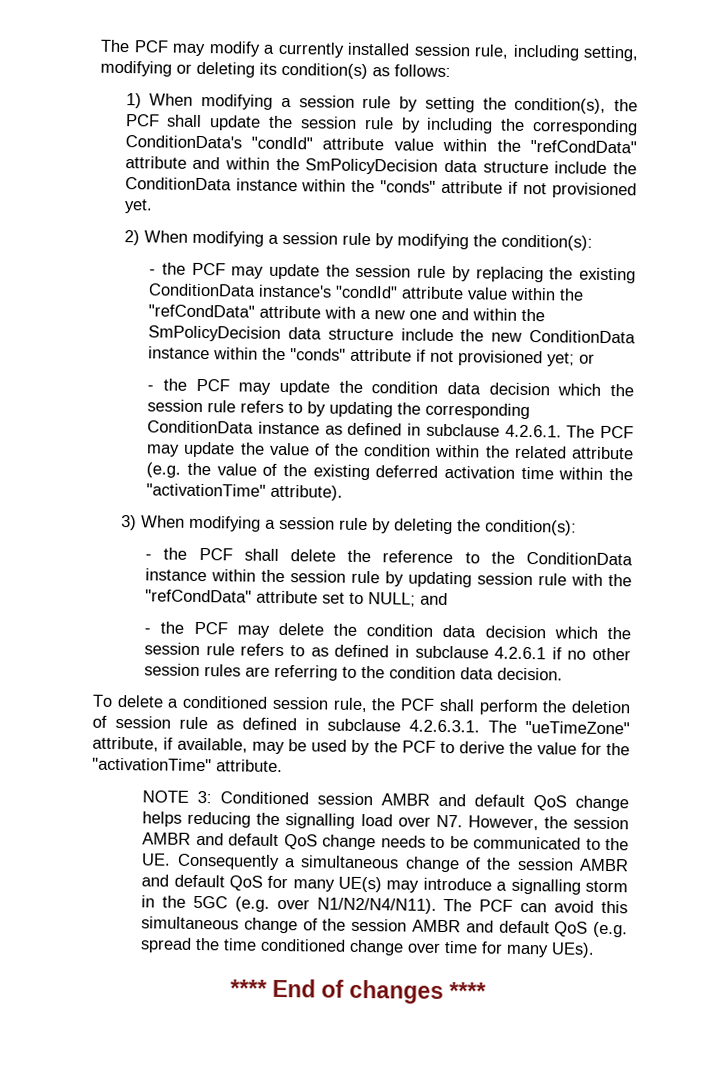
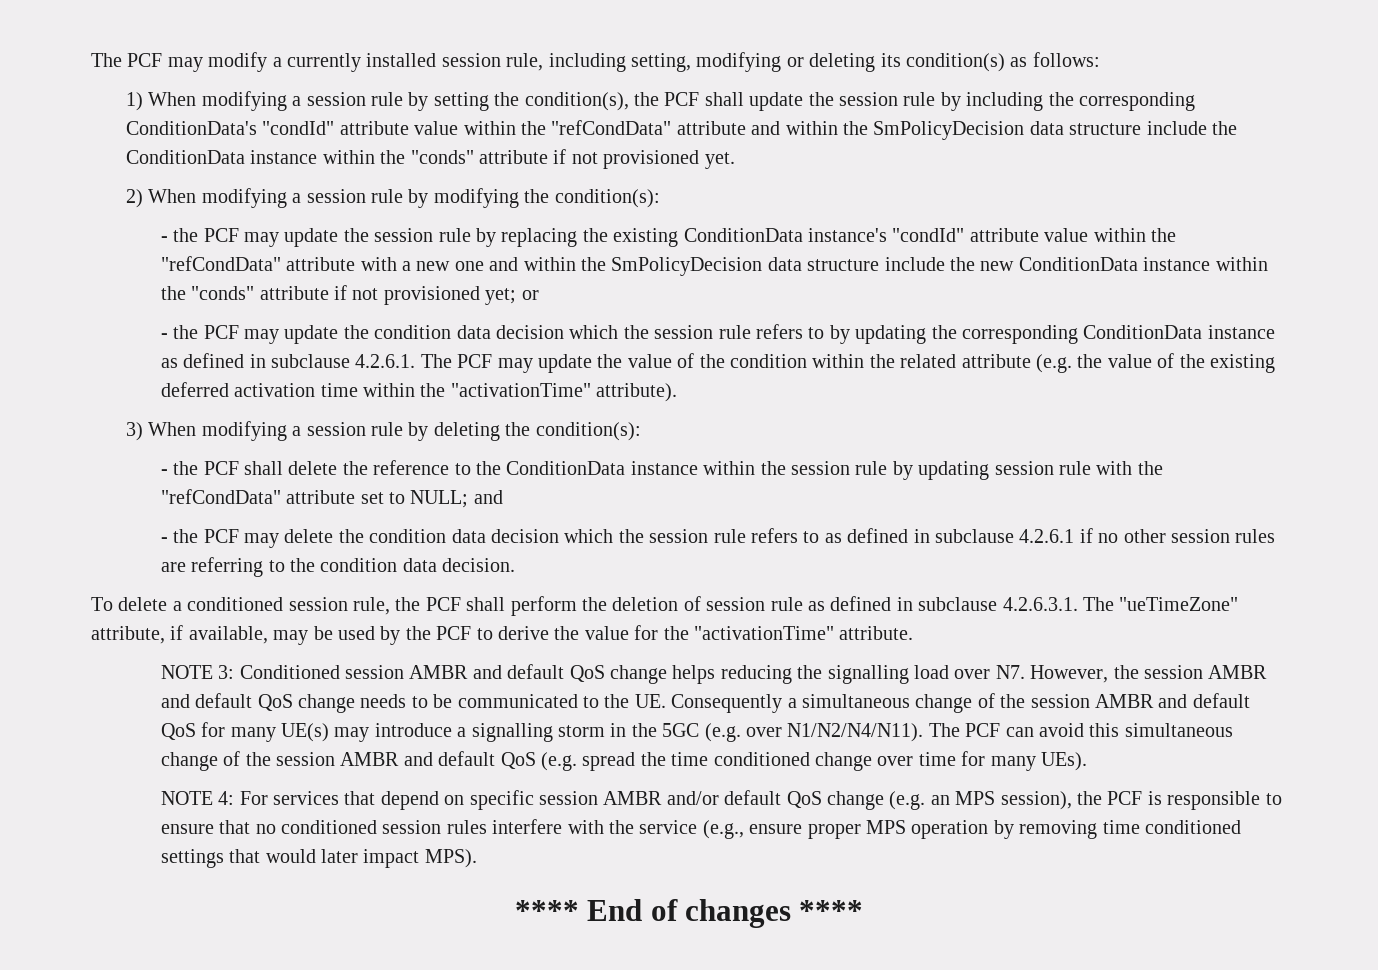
(596, 950) none -> [160,790,1282,810] [160,819,1241,839] [160,849,477,868] // NOTE 4: For services that depend on specific session AMBR and/or default QoS change (e.g. an MPS session), the PCF is responsible to ensure that no conditioned session rules interfere with the service (e.g., ensure proper MPS operation by removing time conditioned settings that would later impact MPS).

